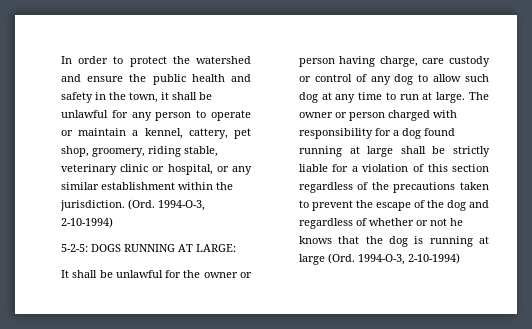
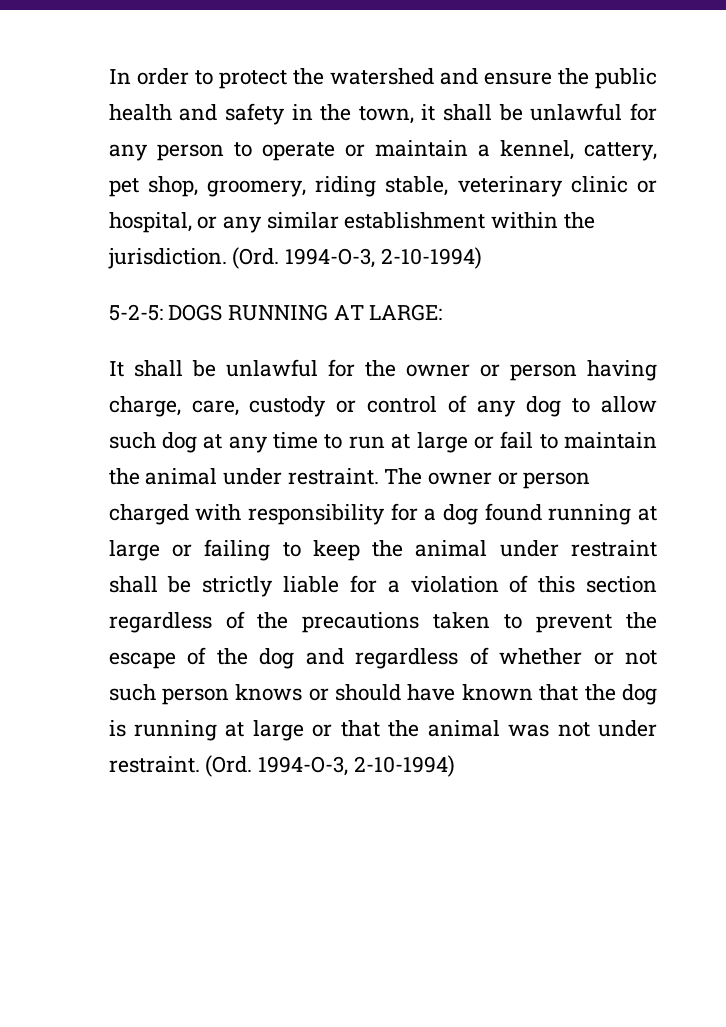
[422,58,445,64] care -> [191,400,239,416] care,
[436,92,466,103] large. -> [416,431,657,453] [108,468,379,485] large or fail to maintain the animal under restraint.
(394, 151) none -> [171,539,657,561] or failing to keep the animal under restraint
[449,218,463,226] [298,236,332,244] he knows -> [108,684,533,705] such person knows or should have known
(325, 259) none -> [312,720,657,737] [108,756,200,773] or that the animal was not under restraint.

